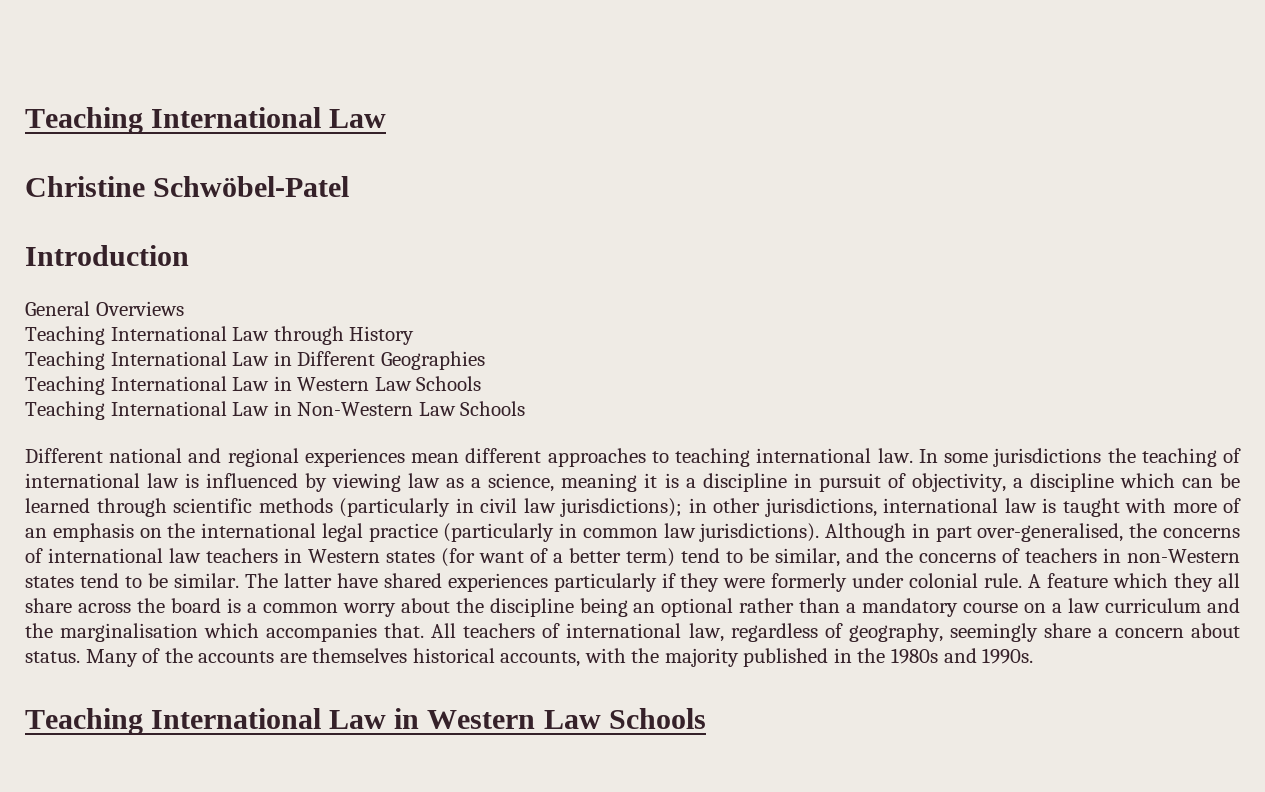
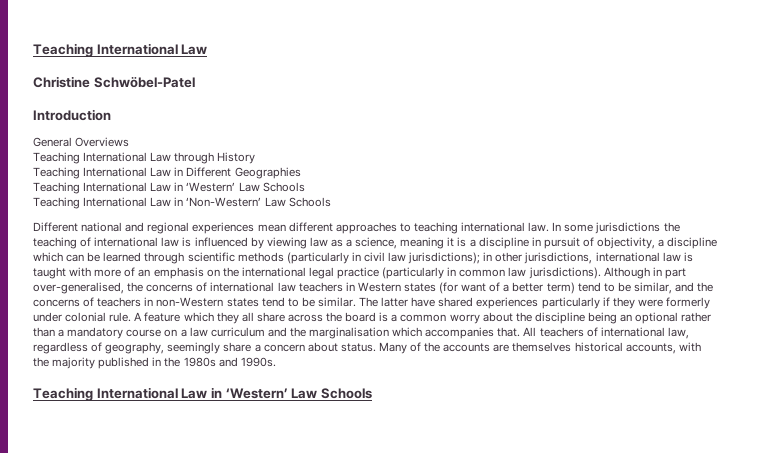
[297,377,370,391] Western -> [186,182,236,192] ‘Western’
[297,402,414,416] Non-Western -> [186,197,262,207] ‘Non-Western’
[427,710,536,729] Western -> [225,388,288,399] ‘Western’

